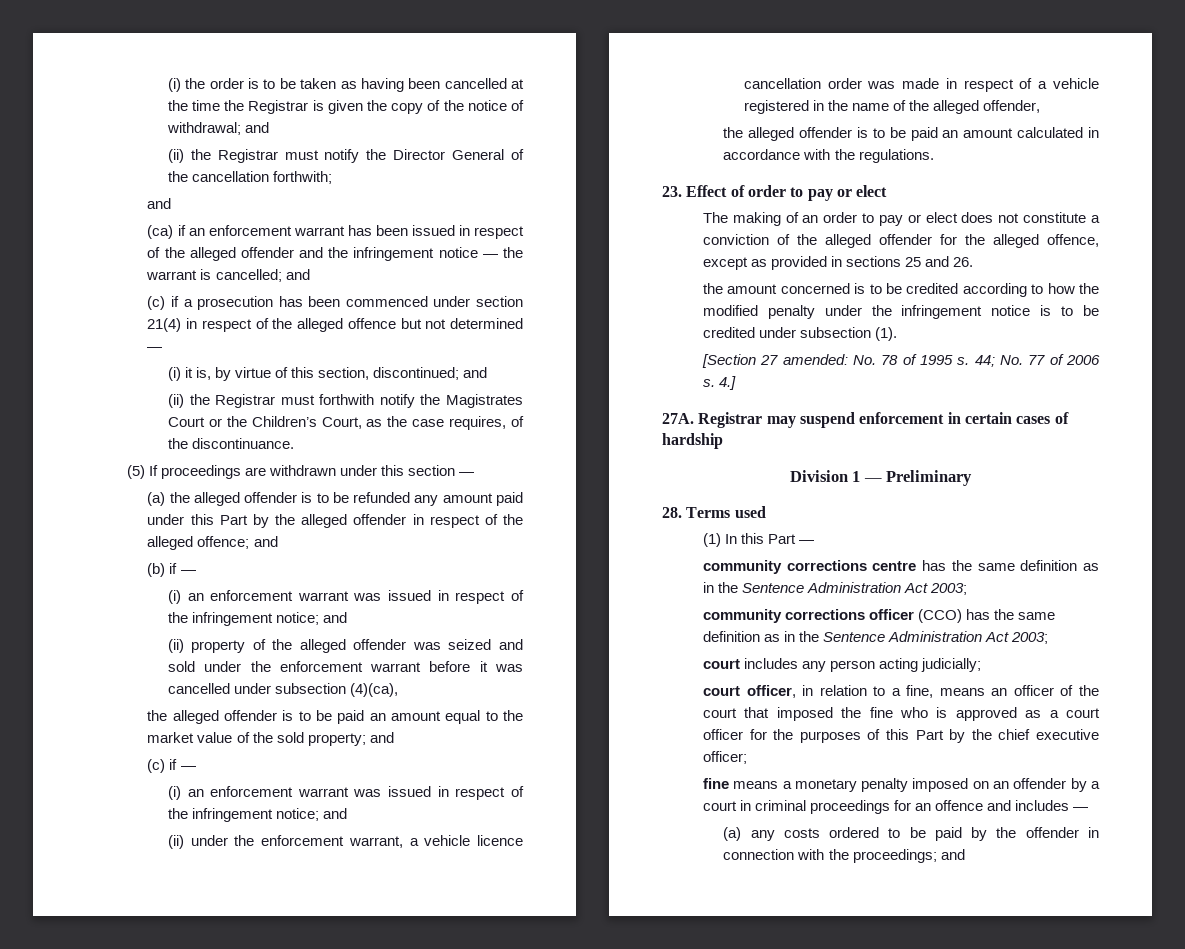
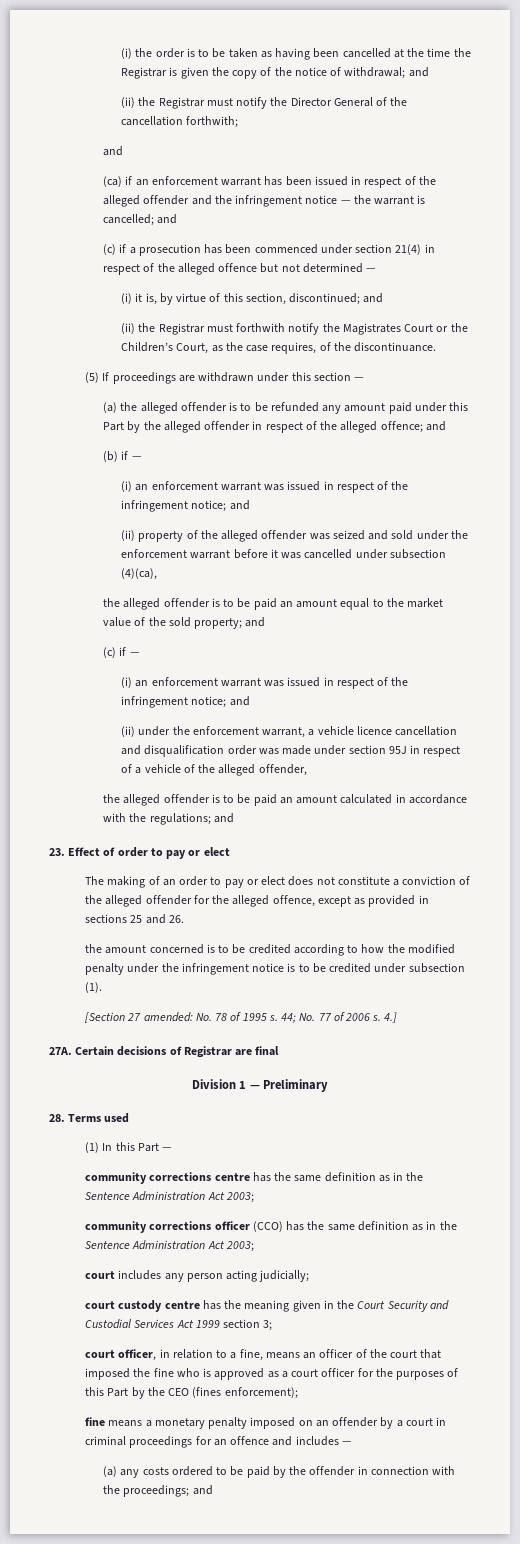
(821, 83) none -> [121,745,225,757] and disqualification
(940, 83) none -> [314,745,407,755] under section 95J
[743,100,890,114] registered in the name -> (181, 768) none
[858,149,934,163] regulations. -> [149,813,234,825] regulations; and
[698,412,1069,428] [662,433,723,449] Registrar may suspend enforcement in certain cases of hardship -> [75,1046,280,1058] Certain decisions of Registrar are final
(982, 665) none -> [85,1300,449,1312] [85,1319,273,1331] // court custody centre has the meaning given in the Court Security and Custodial Services Act 1999 section 3;
[998,729,1099,740] [702,751,747,764] chief executive officer; -> [168,1387,298,1399] CEO (fines enforcement);

